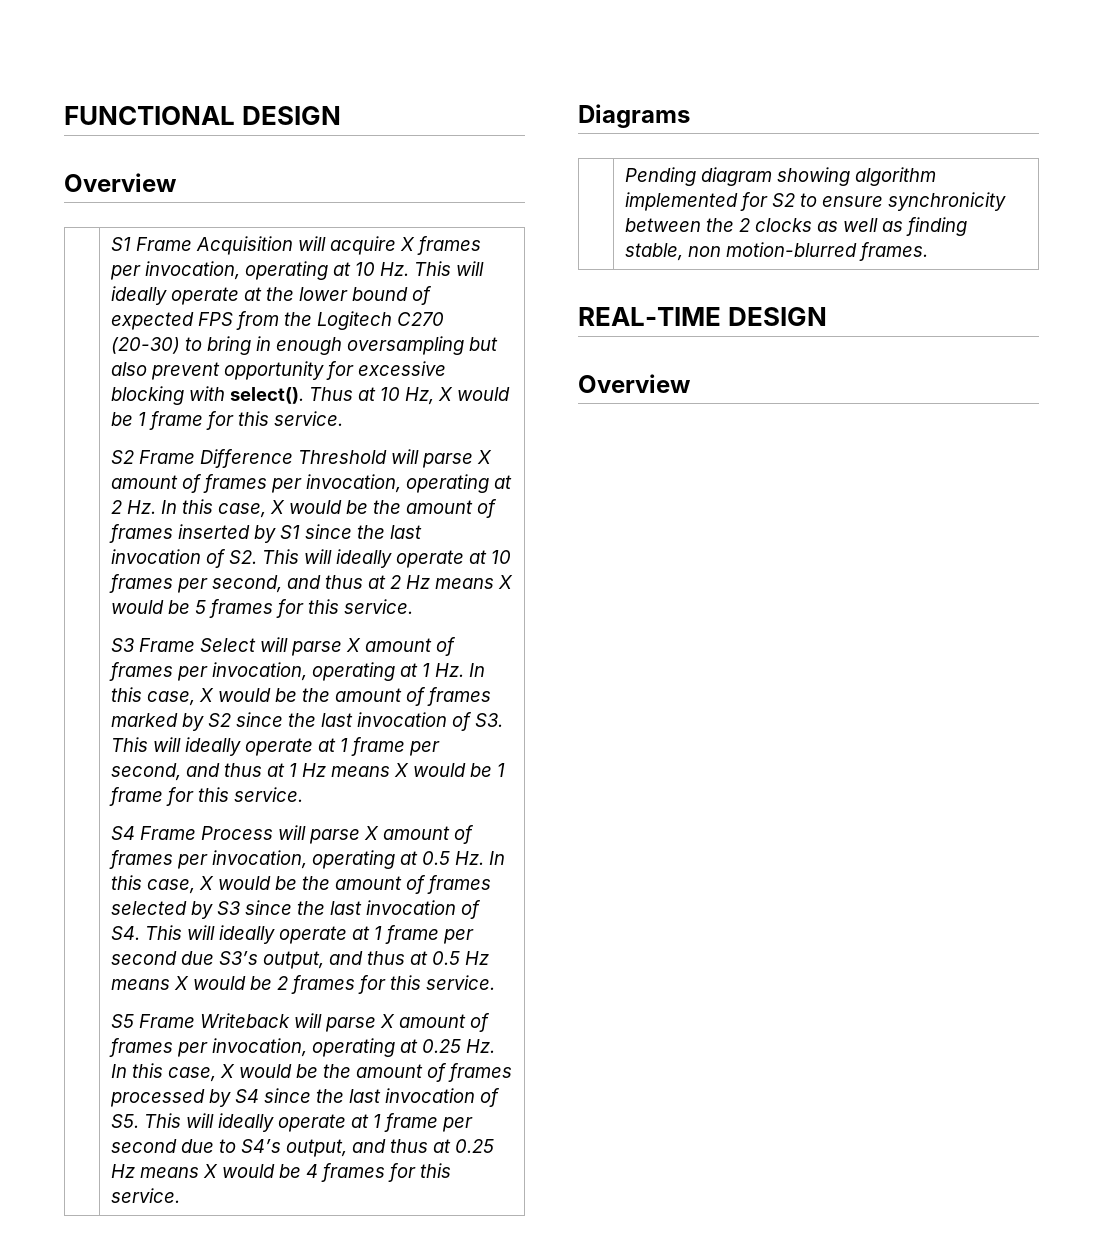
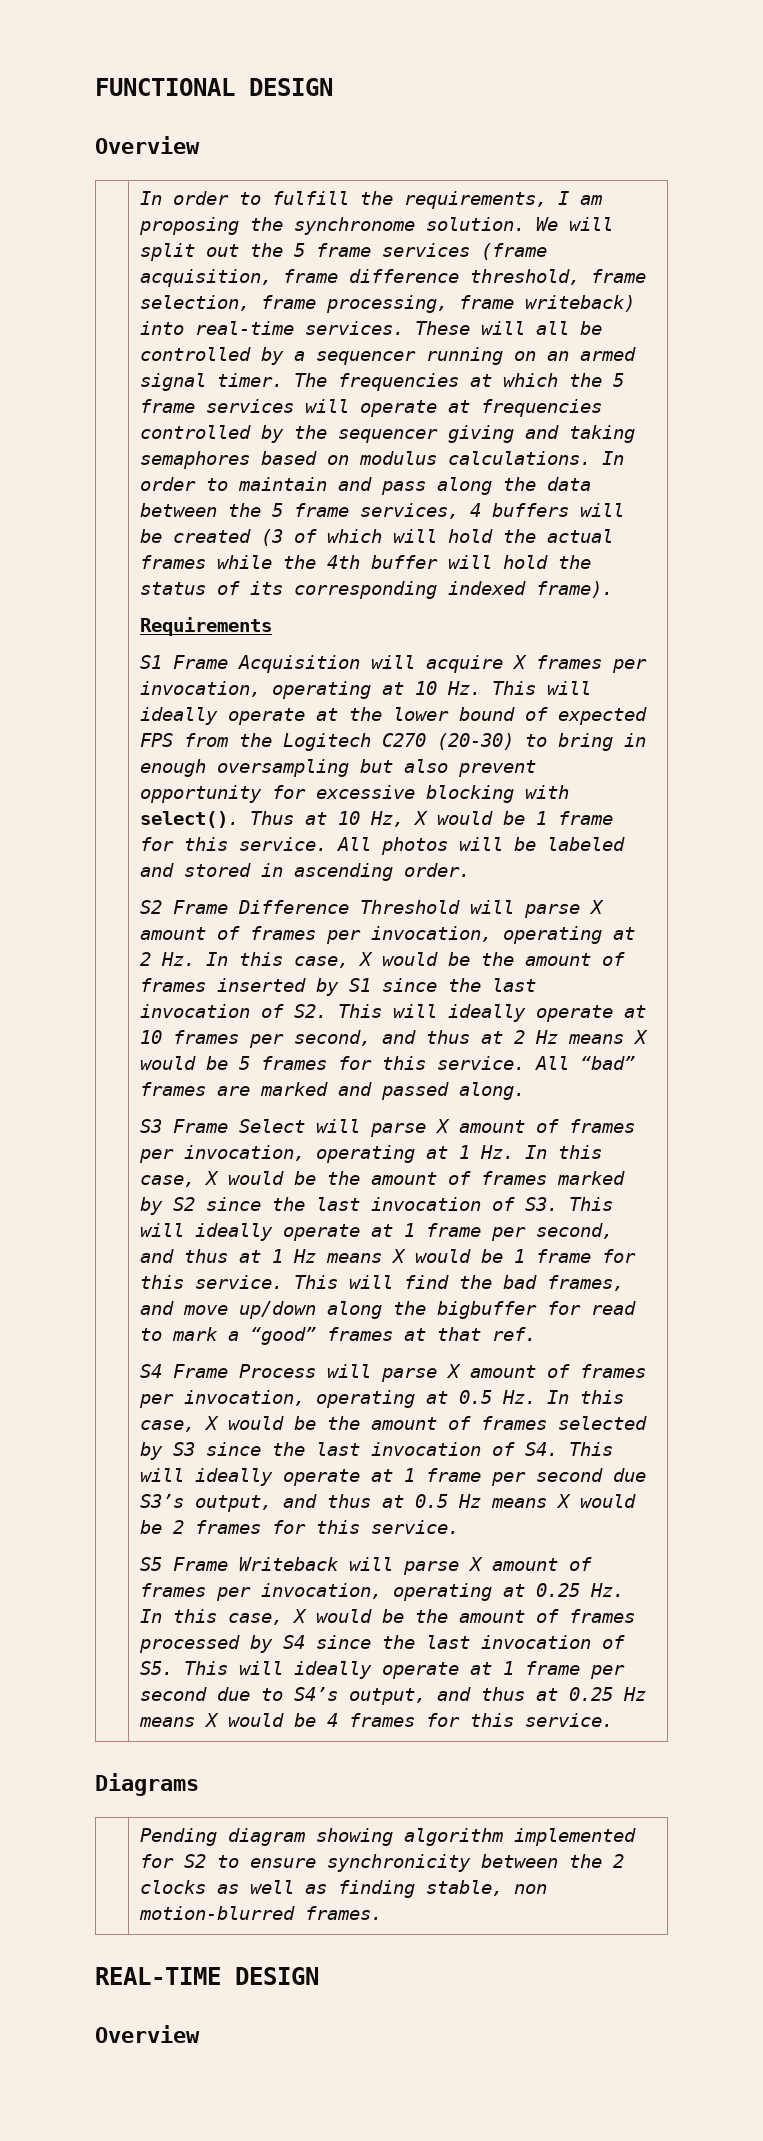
(177, 182) none -> [140,191,603,209] [139,217,614,235] [140,243,548,261] [140,269,647,287] [140,295,636,313] [140,321,603,335] [140,347,637,365] [140,373,625,391] [140,399,603,417] [140,425,636,443] [140,451,625,469] [140,477,592,495] [140,503,625,519] [140,529,614,546] [140,555,592,569] [140,581,614,599] [140,617,273,636] In order to fulfill the requirements, I am proposing the synchronome solution. We will split out the 5 frame services (frame acquisition, frame difference threshold, frame selection, frame processing, frame writeback) into real-time services. These will all be controlled by a sequencer running on an armed signal timer. The frequencies at which the 5 frame services will operate at frequencies controlled by the sequencer giving and taking semaphores based on modulus calculations. In order to maintain and pass along the data between the 5 frame services, 4 buffers will be created (3 of which will hold the actual frames while the 4th buffer will hold the status of its corresponding indexed frame). // Requirements //
(344, 418) none -> [337,837,626,855] [140,863,471,881] All photos will be labeled and stored in ascending order.
(414, 606) none -> [535,1056,636,1070] [140,1082,526,1100] All “bad” frames are marked and passed along.
(304, 794) none -> [294,1275,625,1291] [140,1301,637,1319] [140,1327,537,1345] This will find the bad frames, and move up/down along the bigbuffer for read to mark a “good” frames at that ref.

